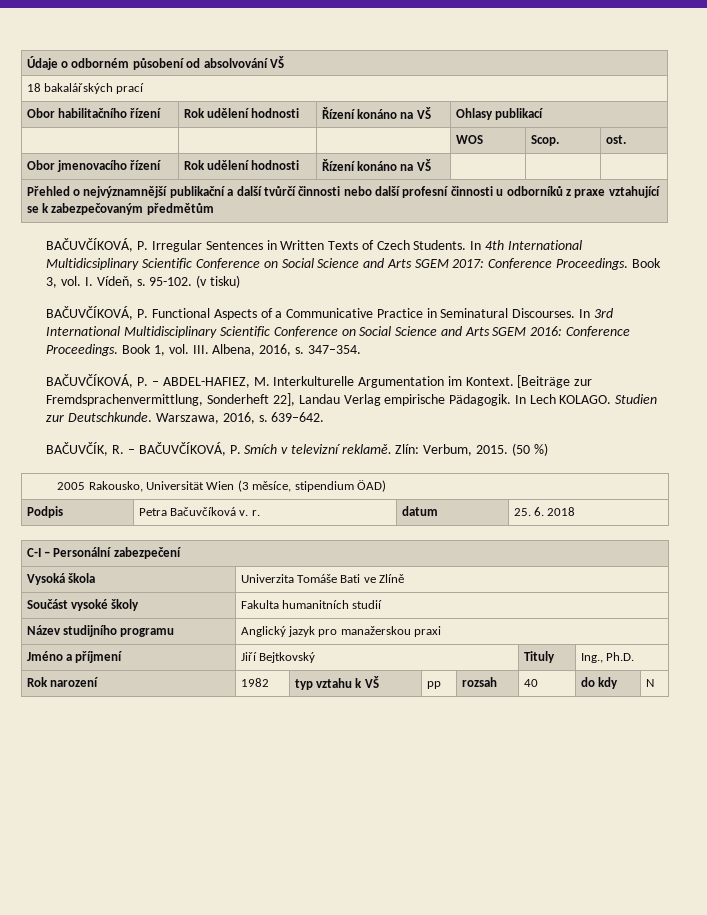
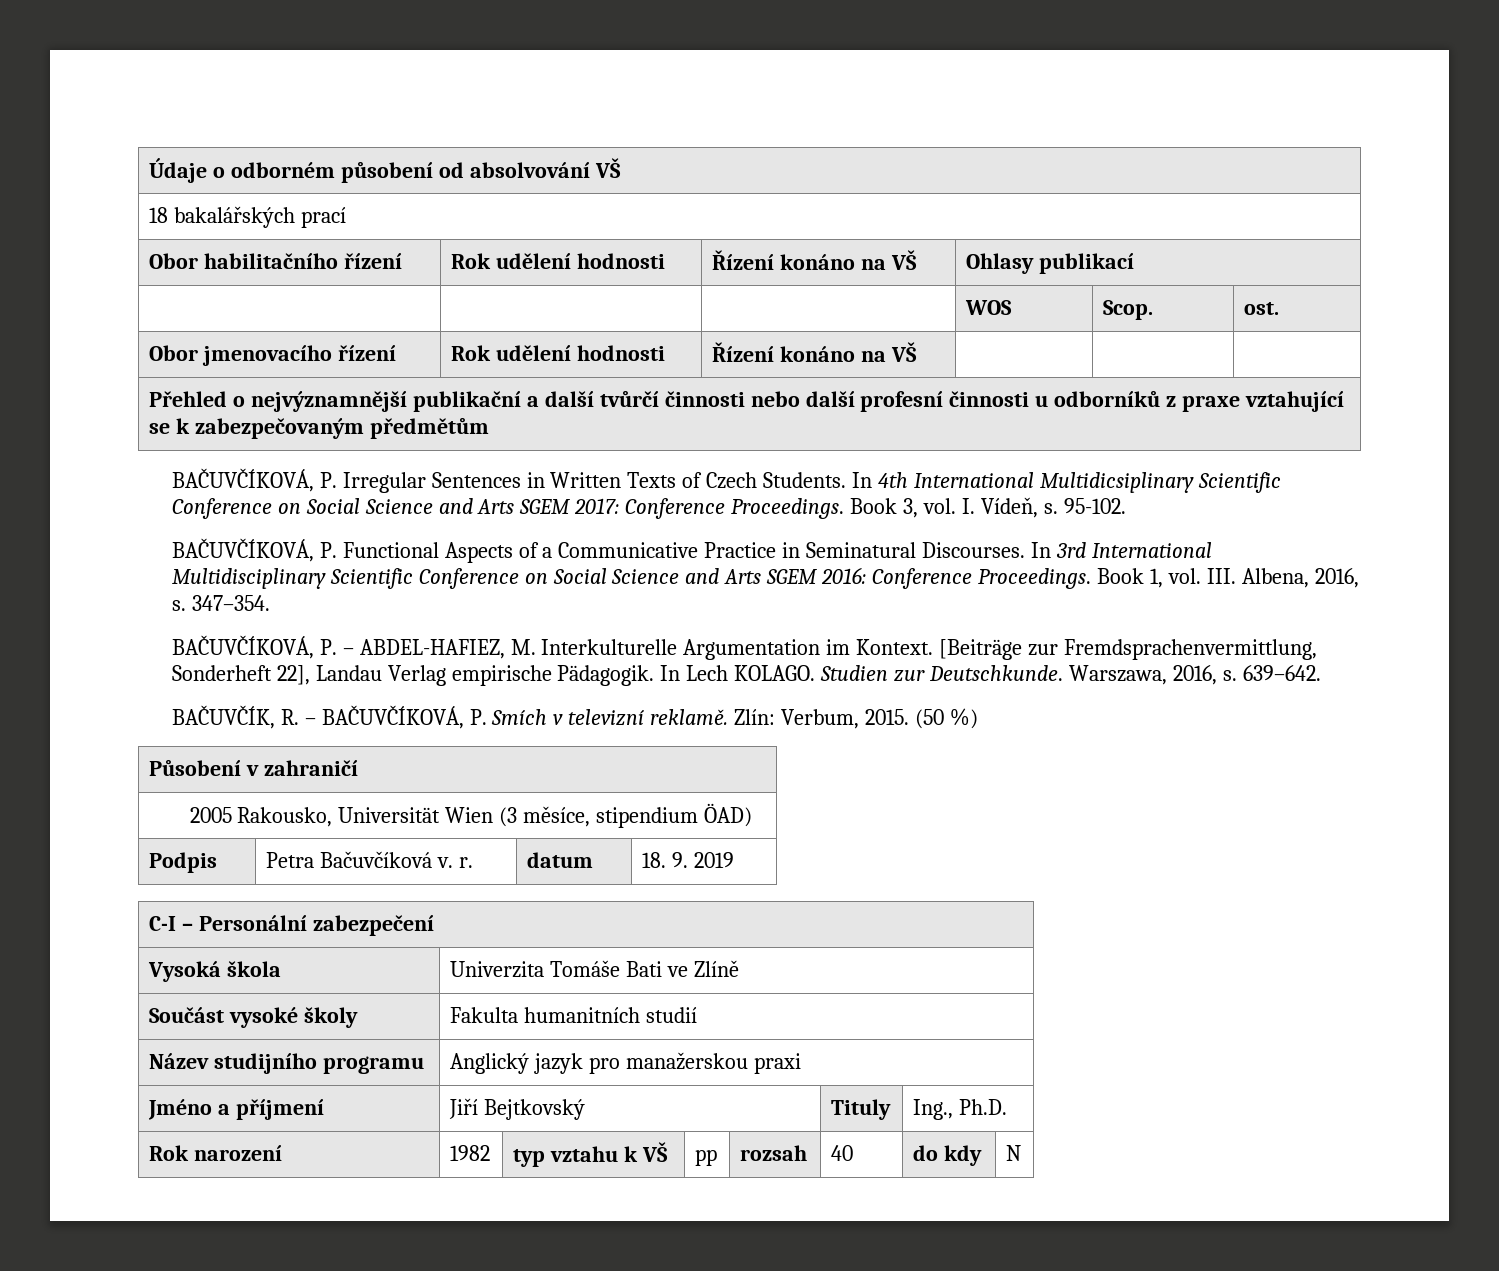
[196,275,240,288] (v tisku) -> (1126, 506) none
(548, 449) none -> [149,759,358,776] // Působení v zahraničí
[513,507,576,516] 25. 6. 2018 -> [642,852,734,868] 18. 9. 2019

